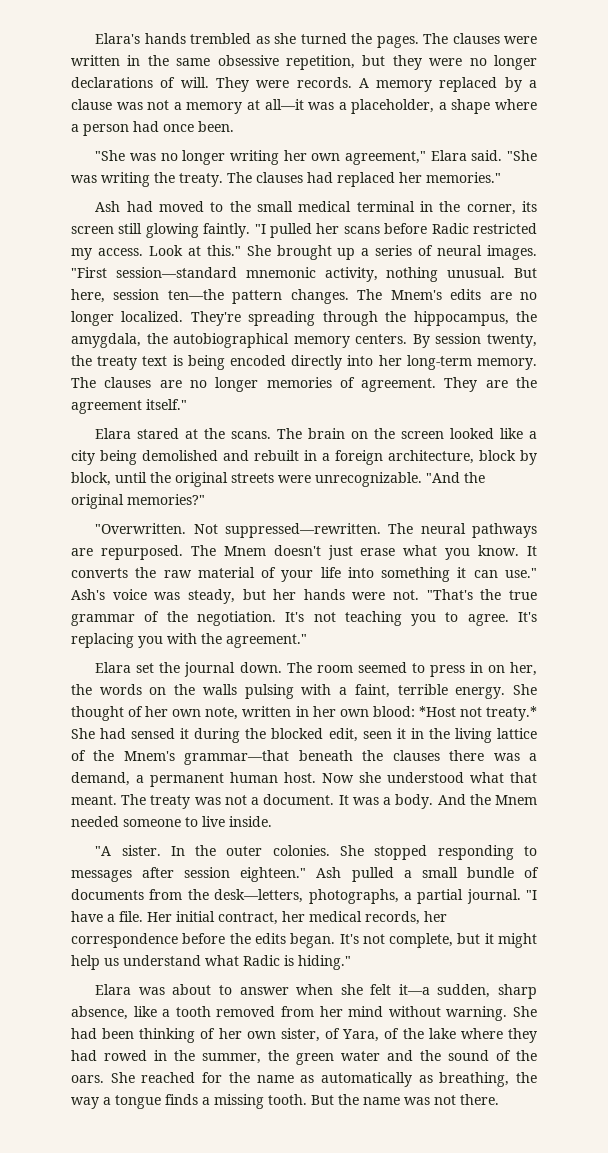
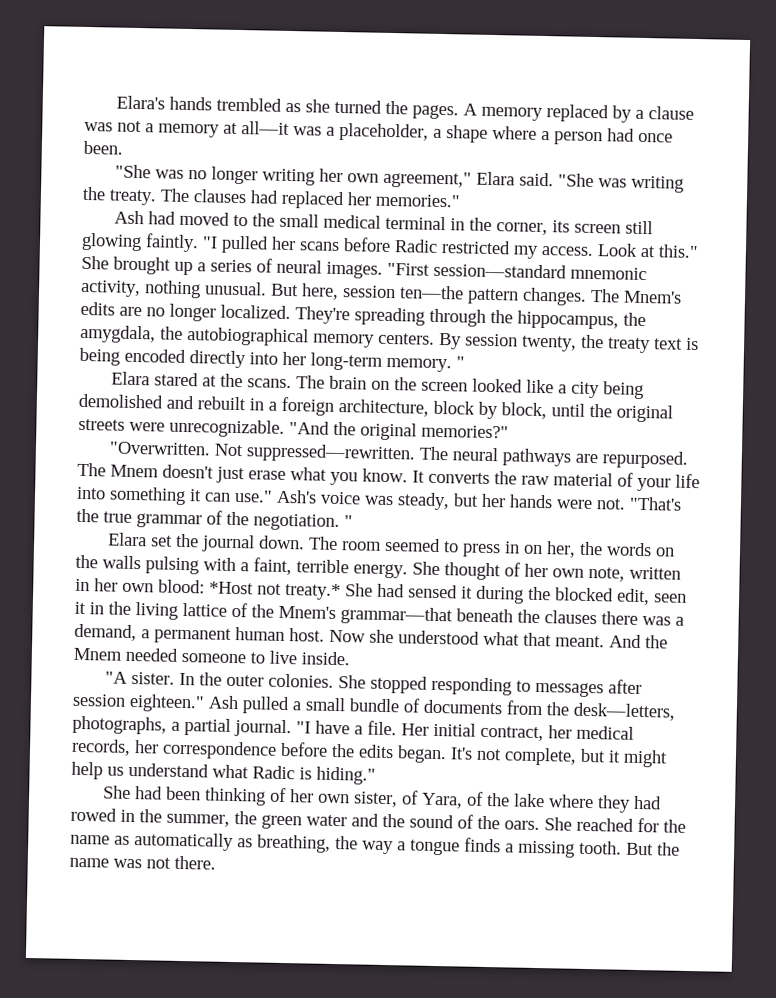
[423,33,537,44] [71,55,537,70] [71,77,352,92] The clauses were written in the same obsessive repetition, but they were no longer declarations of will. They were records. -> (460, 112) none
[71,377,537,392] [71,399,187,414] The clauses are no longer memories of agreement. They are the agreement itself." -> [456,356,465,369] "
[285,611,537,626] [71,633,307,648] It's not teaching you to agree. It's replacing you with the agreement." -> [344,515,353,528] "
[121,794,434,809] The treaty was not a document. It was a body. -> (605, 641) none
[95,984,537,999] [71,1006,508,1021] Elara was about to answer when she felt it—a sudden, sharp absence, like a tooth removed from her mind without warning. -> (376, 775) none

